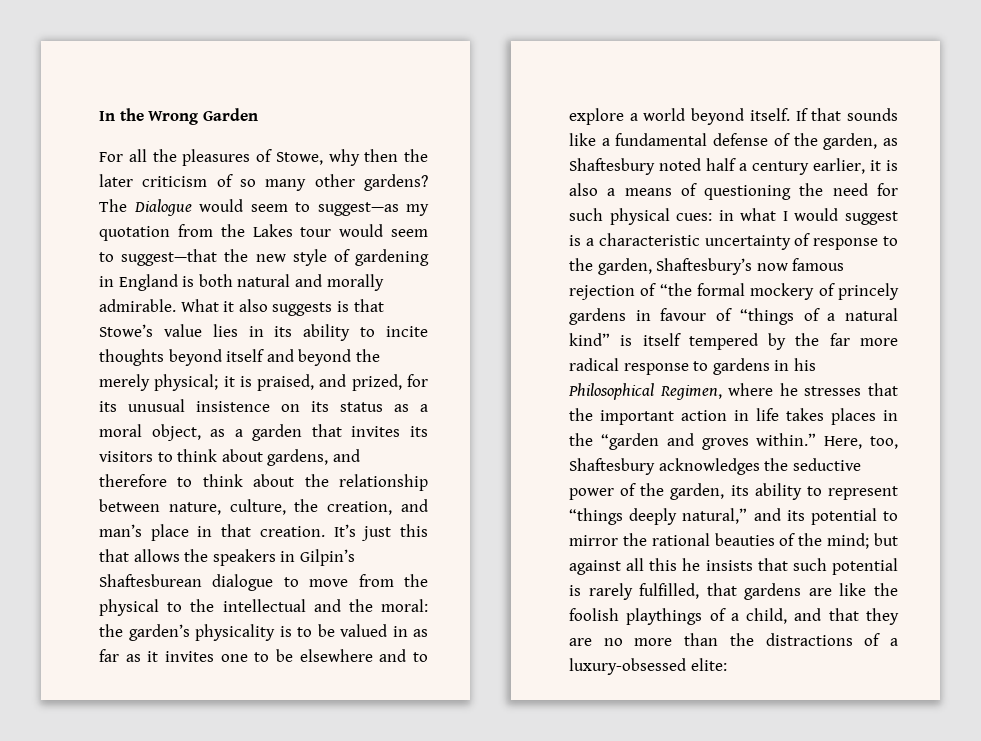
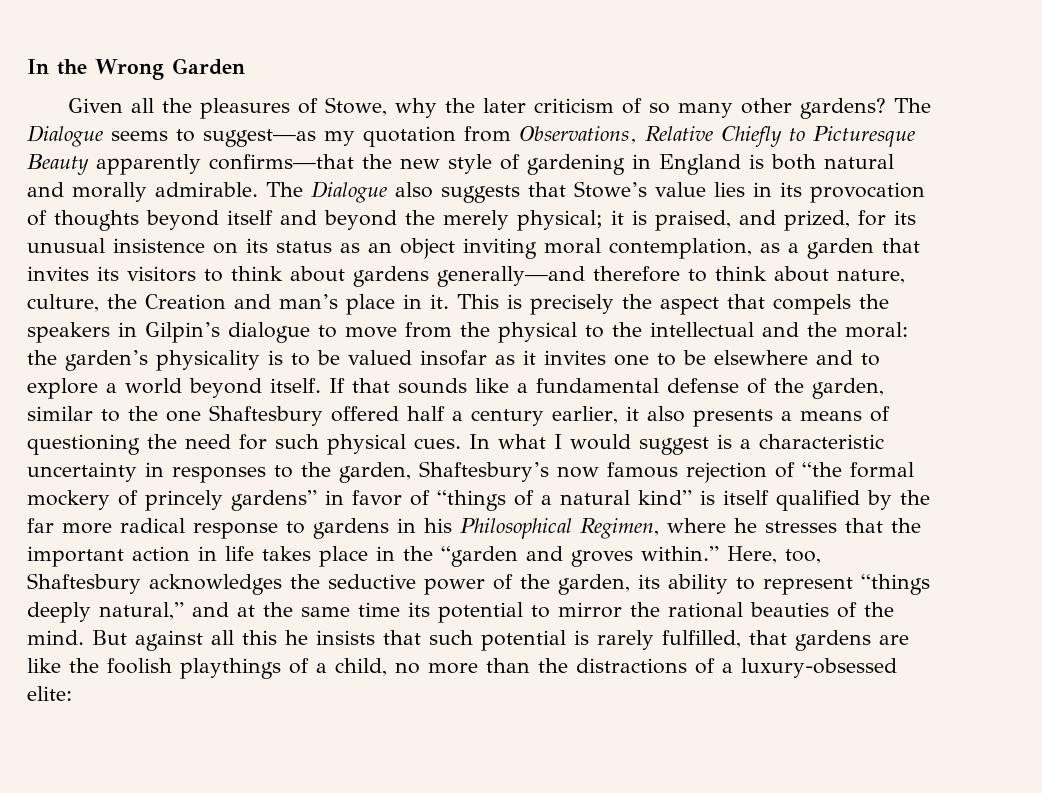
[99,152,123,162] For -> [67,98,123,113] Given
[364,149,399,162] then -> (437, 108) none
[199,199,288,212] would seem -> [111,131,168,141] seems
[220,224,428,237] [99,249,218,266] the Lakes tour would seem to suggest—that -> [519,126,915,147] [27,154,354,175] Observations, Relative Chiefly to Picturesque Beauty apparently confirms—that
[180,299,235,312] What it -> [266,181,387,203] The Dialogue
[336,301,349,312] is -> (520, 194) none
[303,324,428,341] ability to incite -> [810,182,925,203] [27,210,47,226] provocation of
[420,404,428,412] [99,424,201,441] a moral object, -> [368,238,752,259] an object inviting moral contemplation,
[267,449,360,466] gardens, and -> [353,266,585,287] gardens generally—and
[304,474,428,491] [99,499,160,512] the relationship between -> (829, 274) none
[327,501,393,515] creation, -> [145,294,226,310] Creation
[221,524,429,541] [99,549,180,562] that creation. It’s just this that allows -> [430,294,851,315] it. This is precisely the aspect that compels
[99,574,202,587] Shaftesburean -> (220, 332) none
[392,626,428,637] [99,649,119,662] in as far -> [420,350,487,366] insofar
[883,138,898,146] [569,158,701,175] as Shaftesbury noted -> [27,405,399,426] similar to the one Shaftesbury offered
[886,160,898,171] [569,183,598,196] is also -> [646,406,773,427] also presents
[676,210,734,221] cues: in -> [414,434,490,449] cues. In
[794,233,879,250] of response -> [145,462,266,483] in responses
[569,308,707,325] gardens in favour -> [231,490,402,511] gardens” in favor
[688,333,758,350] tempered -> [776,490,860,511] qualified
[831,408,876,425] places -> [319,546,368,567] place
(781, 514) none -> [237,602,400,617] at the same time
[827,533,898,549] mind; but -> [27,630,127,645] mind. But
[794,608,899,625] [569,638,592,646] and that they are -> (387, 667) none

